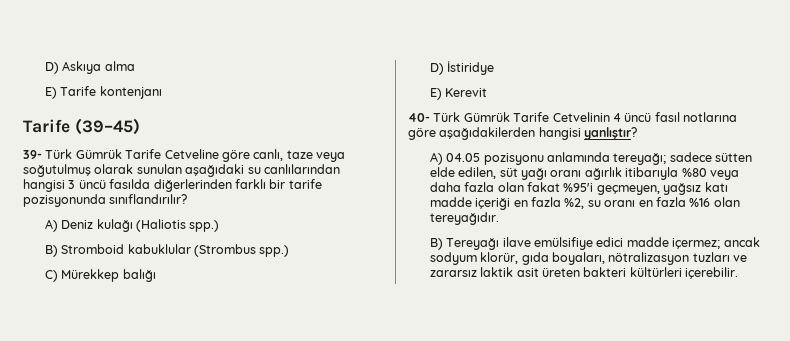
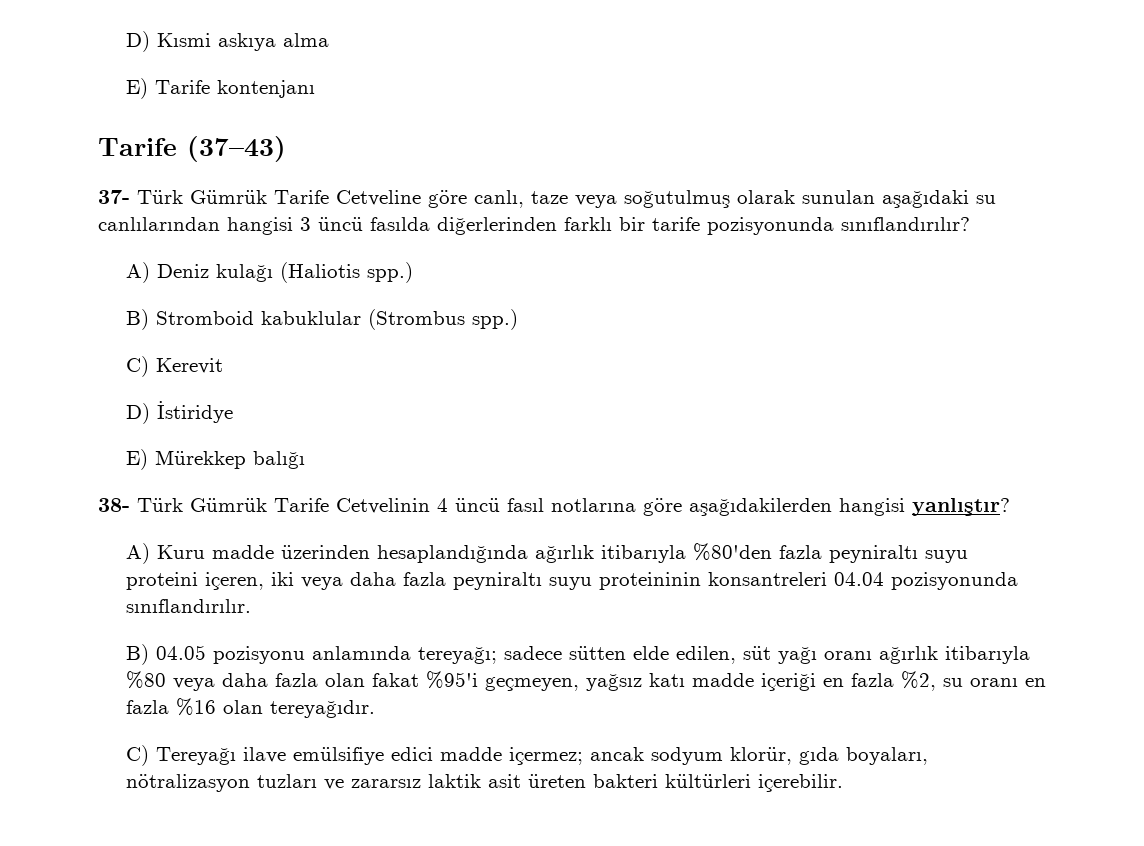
[44,61,102,74] D) Askıya -> [125,31,276,52] D) Kısmi askıya
[74,118,140,135] [23,150,42,159] (39–45) // 39- -> [187,136,286,162] [98,190,130,204] (37–43) // 37-
[61,269,156,282] Mürekkep balığı -> [155,358,223,374] Kerevit
[445,88,488,97] [408,113,430,122] Kerevit // 40- -> [154,450,305,469] [98,498,130,512] Mürekkep balığı // 38-
(443, 158) none -> [156,543,968,563] [125,572,1018,590] [125,599,251,613] [125,644,149,665] Kuru madde üzerinden hesaplandığında ağırlık itibarıyla %80'den fazla peyniraltı suyu proteini içeren, iki veya daha fazla peyniraltı suyu proteininin konsantreleri 04.04 pozisyonunda sınıflandırılır. // B)
[429,238,443,250] B) -> [125,745,149,766] C)

